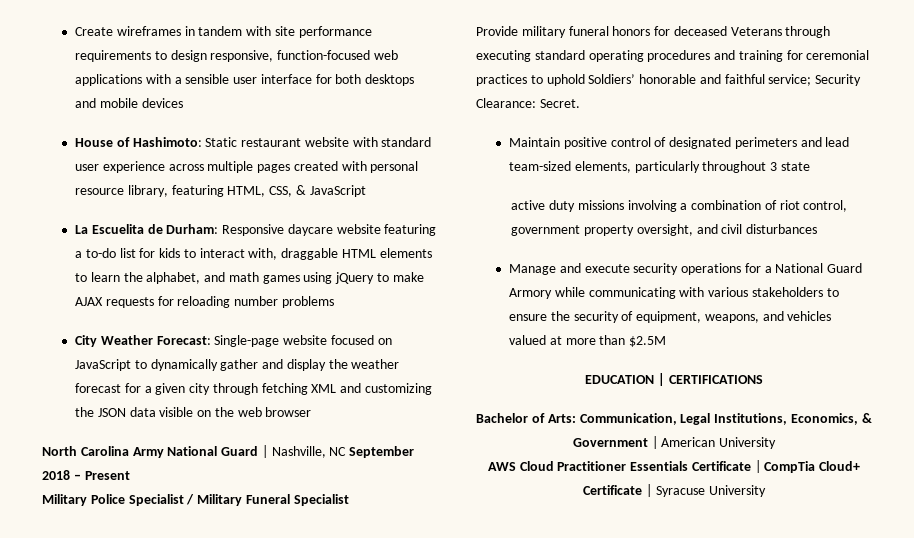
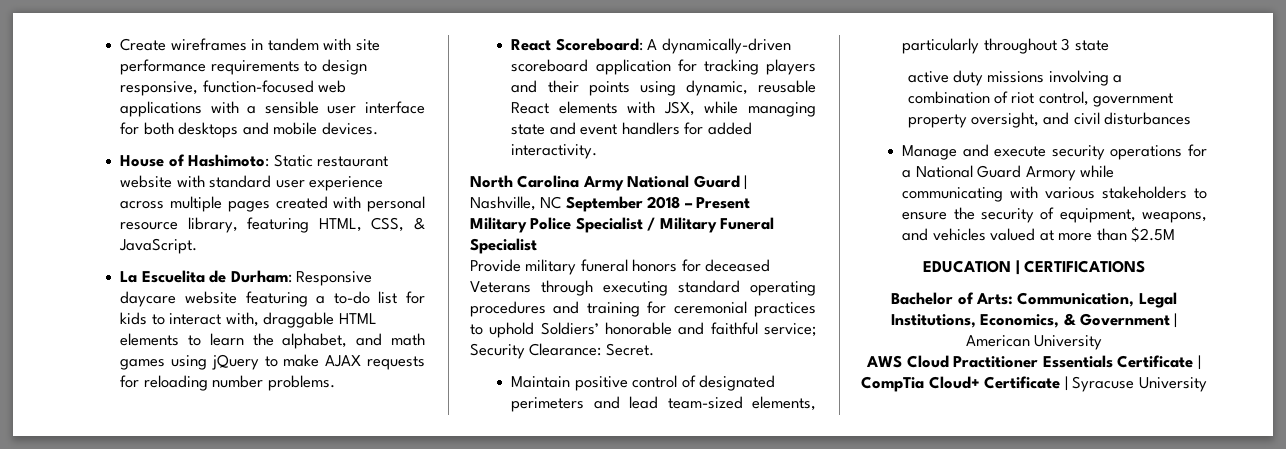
[141,98,183,108] devices -> [321,122,378,135] devices.
[309,185,366,197] JavaScript -> [119,238,198,254] JavaScript.
[281,296,334,308] [75,335,392,347] [75,359,400,371] [75,383,433,395] [75,407,312,417] problems // City Weather Forecast: Single-page website focused on JavaScript to dynamically gather and display the weather forecast for a given city through fetching XML and customizing the JSON data visible on the web browser -> [267,375,335,391] [511,38,791,54] [511,59,816,75] [511,80,816,96] [511,101,816,117] [511,122,752,135] [511,144,598,159] problems. // React Scoreboard: A dynamically-driven scoreboard application for tracking players and their points using dynamic, reusable React elements with JSX, while managing state and event handlers for added interactivity.

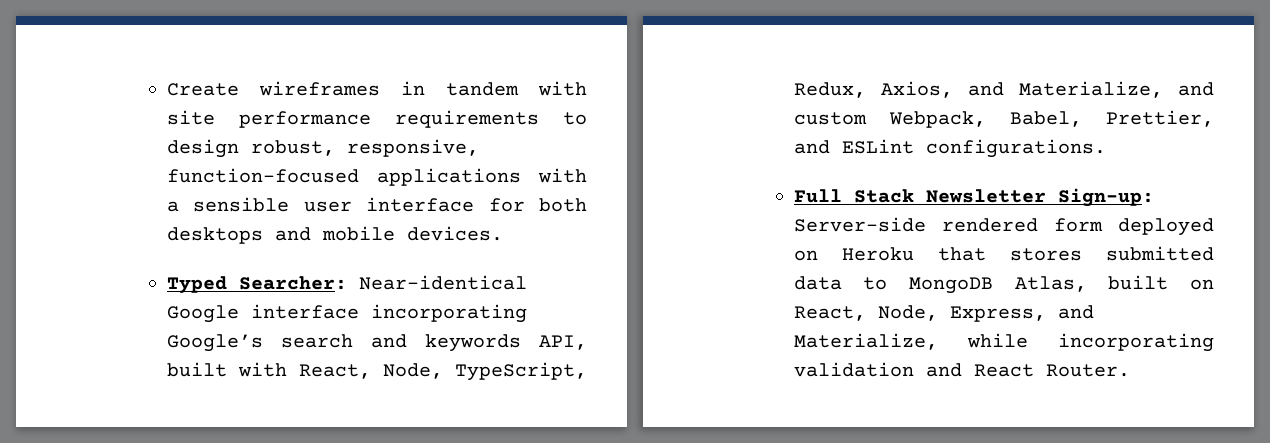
(367, 67) none -> [250,140,335,156] robust,
[318,80,347,93] web -> (359, 175) none
[120,154,389,167] [120,175,384,191] [120,196,425,212] [120,217,426,233] [119,238,198,254] [120,270,373,286] [120,291,426,307] [120,312,377,328] [120,333,425,349] [120,354,425,370] [120,375,335,391] [511,38,791,54] [511,59,816,75] [511,80,816,96] [511,101,816,117] [511,122,752,135] [511,144,598,159] [470,175,748,191] [470,196,751,212] [470,217,775,233] [470,238,537,254] [470,259,771,275] [470,280,816,296] [470,301,816,317] [470,322,816,338] [470,343,654,359] [511,375,776,391] [511,396,816,412] [902,38,1109,54] [907,70,1123,86] [907,91,1174,107] [907,112,1192,128] [902,144,1207,160] [902,165,1115,181] [902,186,1207,202] [902,207,1207,223] [902,227,1176,242] [923,260,1145,275] [891,292,1177,308] [890,313,1178,328] [965,335,1103,350] [866,355,1201,370] [861,376,1207,392] House of Hashimoto: Static restaurant website with standard user experience across multiple pages created with personal resource library, featuring HTML, CSS, & JavaScript. // La Escuelita de Durham: Responsive daycare website featuring a to-do list for kids to interact with, draggable HTML elements to learn the alphabet, and math games using jQuery to make AJAX requests for reloading number problems. // React Scoreboard: A dynamically-driven scoreboard application for tracking players and their points using dynamic, reusable React elements with JSX, while managing state and event handlers for added interactivity. // North Carolina Army National Guard | Nashville, NC September 2018 – Present // Military Police Specialist / Military Funeral Specialist // Provide military funeral honors for deceased Veterans through executing standard operating procedures and training for ceremonial practices to uphold Soldiers’ honorable and faithful service; Security Clearance: Secret. // Maintain positive control of designated perimeters and lead team-sized elements, particularly throughout 3 state // active duty missions involving a combination of riot control, government property oversight, and civil disturbances // Manage and execute security operations for a National Guard Armory while communicating with various stakeholders to ensure the security of equipment, weapons, and vehicles valued at more than $2.5M // EDUCATION | CERTIFICATIONS // Bachelor of Arts: Communication, Legal Institutions, Economics, & Government | American University // AWS Cloud Practitioner Essentials Certificate | CompTia Cloud+ Certificate | Syracuse University -> [166,275,527,294] [166,304,527,323] [166,334,587,352] [166,362,587,381] [793,81,1214,98] [793,110,1214,128] [793,139,1106,158] [793,188,1154,207] [793,217,1214,236] [793,246,1214,261] [793,275,1214,294] [793,305,1094,322] [793,333,1214,352] [793,362,1130,377] Typed Searcher: Near-identical Google interface incorporating Google’s search and keywords API, built with React, Node, TypeScript, Redux, Axios, and Materialize, and custom Webpack, Babel, Prettier, and ESLint configurations. // Full Stack Newsletter Sign-up: Server-side rendered form deployed on Heroku that stores submitted data to MongoDB Atlas, built on React, Node, Express, and Materialize, while incorporating validation and React Router.

